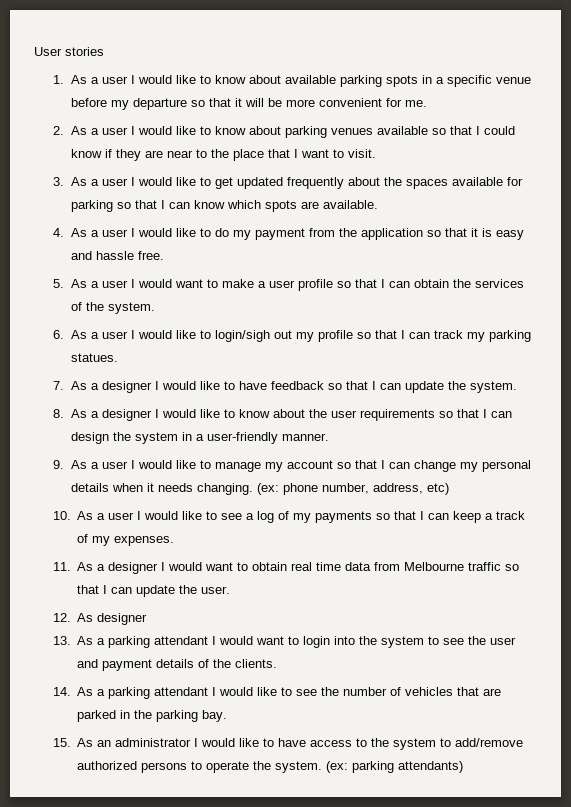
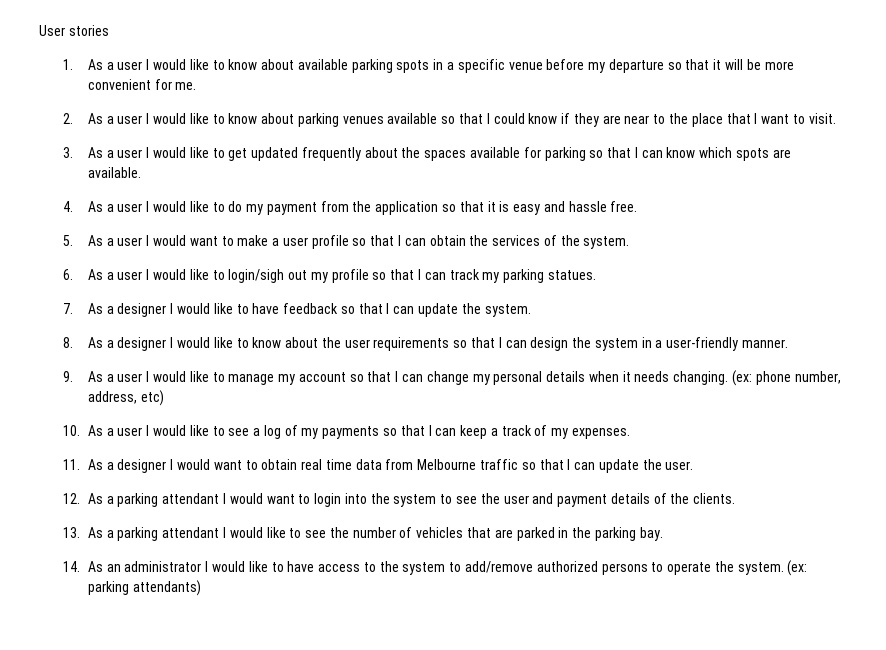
[97,613,148,625] [52,636,94,645] designer // 13. As -> (103, 498) none
[52,687,71,696] 14. -> [63,527,81,538] 13.
[52,738,71,747] 15. -> [63,561,81,572] 14.

